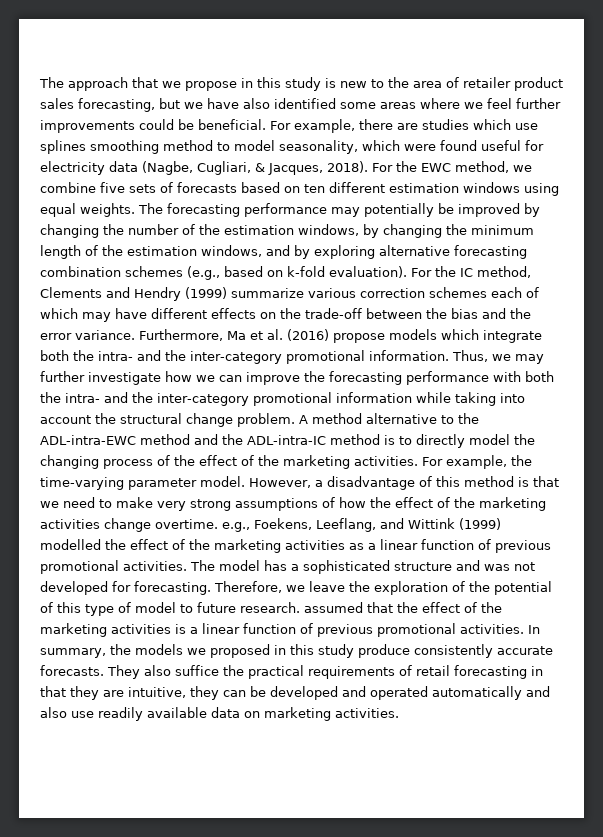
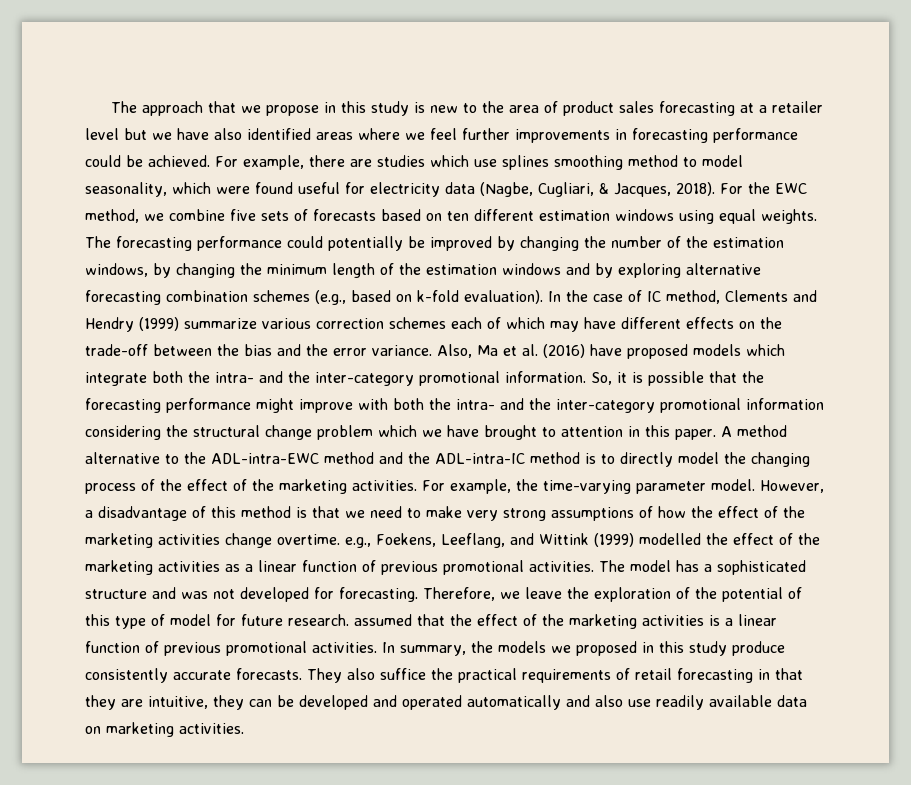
[463,77,511,88] retailer -> (559, 107) none
[78,98,155,112] forecasting, -> [659,101,824,116] [85,128,119,140] forecasting at a retailer level
[340,102,376,109] some -> (311, 134) none
(135, 126) none -> [615,128,798,143] in forecasting performance
[198,119,266,130] beneficial. -> [148,155,210,167] achieved.
[331,207,360,217] may -> [287,236,323,248] could
[201,245,262,257] windows, -> [502,263,561,275] windows
[411,266,456,277] For the -> [548,290,642,302] In the case of
[139,329,223,341] Furthermore, -> [437,344,472,358] Also,
[333,333,385,343] propose -> [590,344,688,359] have proposed
[452,350,544,364] [40,371,300,385] Thus, we may further investigate how we can improve -> [591,371,737,386] So, it is possible that
(489, 378) none -> [256,398,353,413] might improve
[416,392,525,406] [40,413,295,427] while taking into account the structural change problem. -> [85,425,716,440] considering the structural change problem which we have brought to attention in this paper.
[180,604,193,613] to -> [216,614,236,626] for

